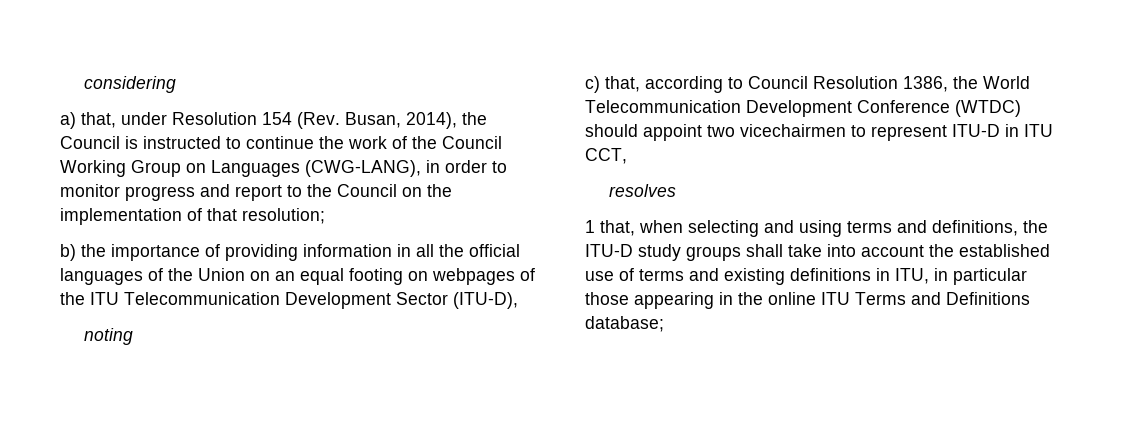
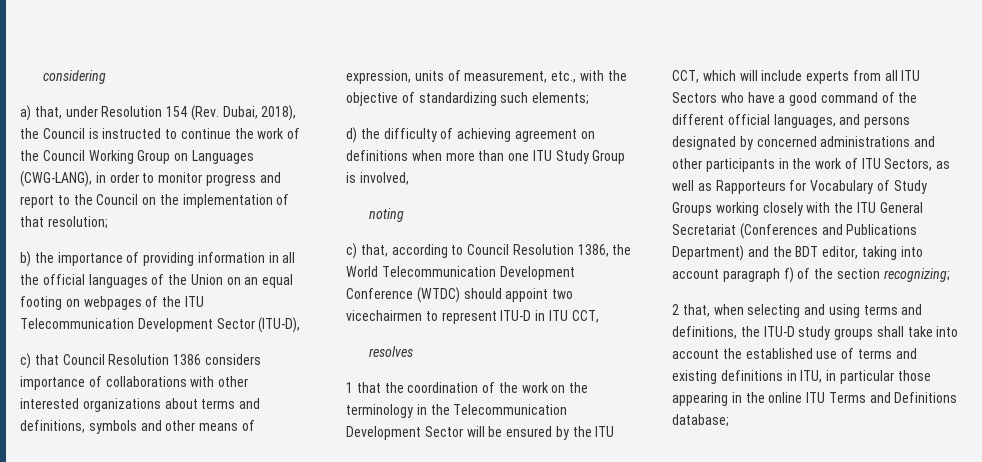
[345,112,457,129] Busan, 2014), -> [222,105,297,121] Dubai, 2018),
(518, 300) none -> [20,353,261,369] [20,376,249,390] [20,398,261,412] [20,420,255,434] [346,70,627,84] [346,92,590,106] [346,127,595,143] [346,150,626,164] [346,172,409,185] // c) that Council Resolution 1386 considers importance of collaborations with other interested organizations about terms and definitions, symbols and other means of expression, units of measurement, etc., with the objective of standardizing such elements; // d) the difficulty of achieving agreement on definitions when more than one ITU Study Group is involved,
(595, 226) none -> [356,382,589,393] [346,404,568,418] [346,426,615,440] [672,70,921,84] [672,92,918,106] [672,114,911,128] [672,136,936,150] [672,158,951,172] [672,180,927,194] [672,202,923,216] [672,223,918,239] [672,245,923,261] [672,267,950,283] [672,304,679,315] that the coordination of the work on the terminology in the Telecommunication Development Sector will be ensured by the ITU CCT, which will include experts from all ITU Sectors who have a good command of the different official languages, and persons designated by concerned administrations and other participants in the work of ITU Sectors, as well as Rapporteurs for Vocabulary of Study Groups working closely with the ITU General Secretariat (Conferences and Publications Department) and the BDT editor, taking into account paragraph f) of the section recognizing; // 2

